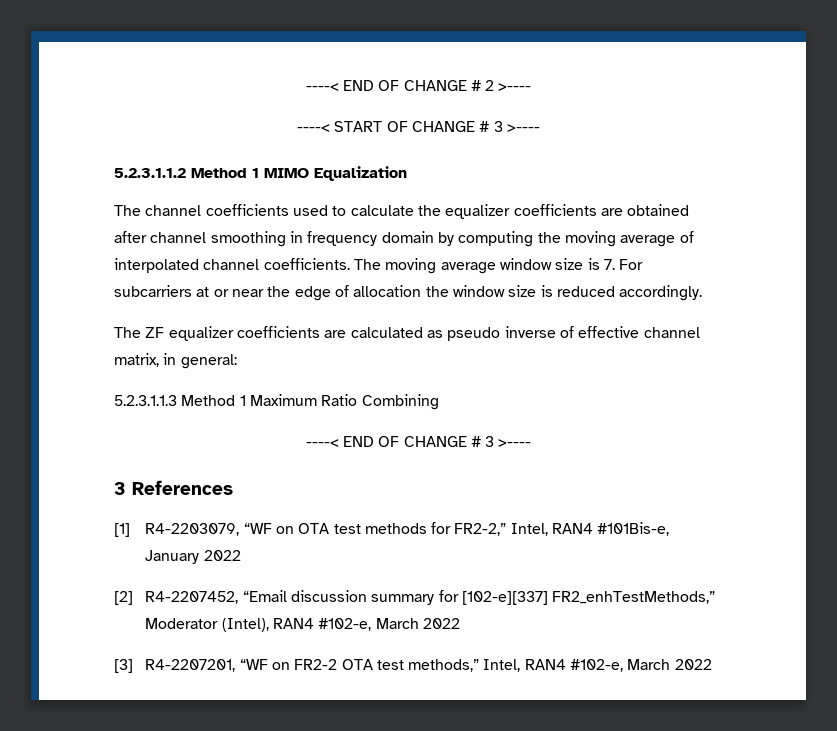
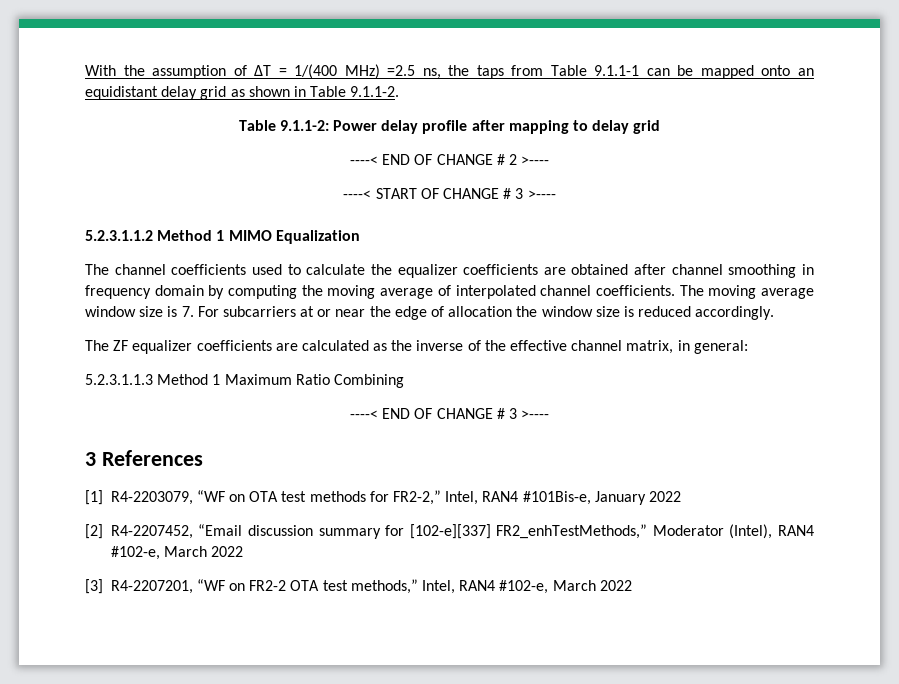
(305, 87) none -> [85,64,814,79] [85,86,400,100] [238,120,661,134] With the assumption of ∆T = 1/(400 MHz) =2.5 ns, the taps from Table 9.1.1-1 can be mapped onto an equidistant delay grid as shown in Table 9.1.1-2. // Table 9.1.1-2: Power delay profile after mapping to delay grid //
[447,327,501,341] pseudo -> [391,340,413,351] the
(574, 332) none -> [484,340,506,351] the

